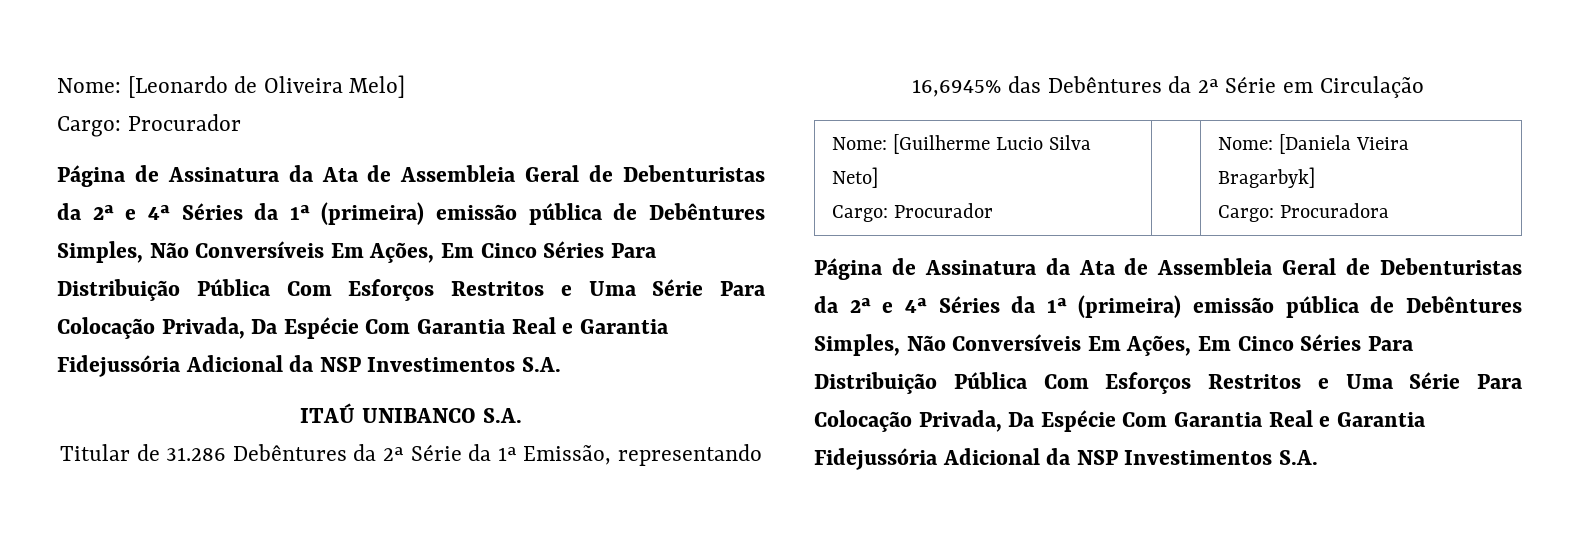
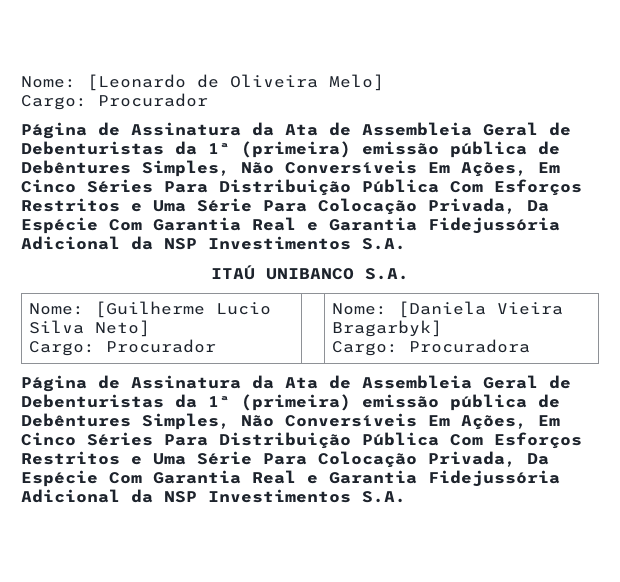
[92,203,280,220] 2ª e 4ª Séries da -> (197, 148) none
[59,444,763,466] [912,76,1424,98] // Titular de 31.286 Debêntures da 2ª Série da 1ª Emissão, representando 16,6945% das Debêntures da 2ª Série em Circulação -> (409, 274) none
[849,296,1037,313] 2ª e 4ª Séries da -> (197, 401) none

